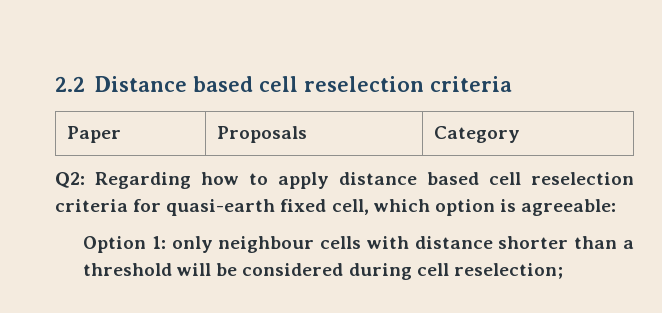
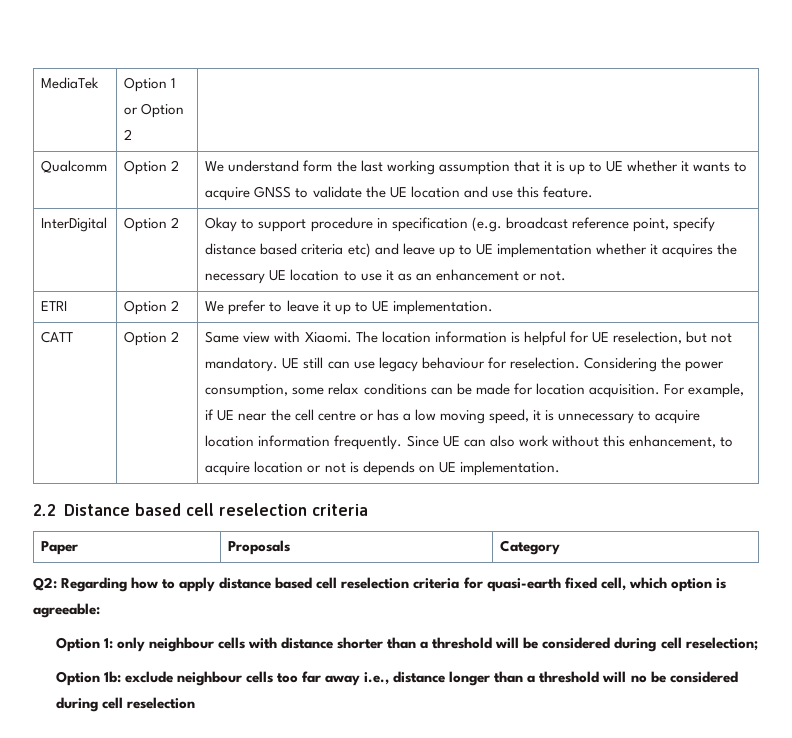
(55, 84) none -> [41,77,100,89] [124,77,177,92] [124,103,185,118] [124,129,133,140] [41,160,108,173] [124,160,180,175] [205,160,748,175] [205,186,593,201] [41,217,108,232] [124,217,180,232] [205,217,715,232] [205,243,738,258] [205,269,566,284] [41,301,68,311] [124,300,180,315] [205,300,493,315] [41,331,74,343] [124,331,180,346] [205,331,733,346] [205,357,724,372] [205,383,744,398] [205,409,701,424] [205,435,733,450] [205,461,560,476] MediaTek | Option 1 or Option 2 | // Qualcomm | Option 2 | We understand form the last working assumption that it is up to UE whether it wants to acquire GNSS to validate the UE location and use this feature. // InterDigital | Option 2 | Okay to support procedure in specification (e.g. broadcast reference point, specify distance based criteria etc) and leave up to UE implementation whether it acquires the necessary UE location to use it as an enhancement or not. // ETRI | Option 2 | We prefer to leave it up to UE implementation. // CATT | Option 2 | Same view with Xiaomi. The location information is helpful for UE reselection, but not mandatory. UE still can use legacy behaviour for reselection. Considering the power consumption, some relax conditions can be made for location acquisition. For example, if UE near the cell centre or has a low moving speed, it is unnecessary to acquire location information frequently. Since UE can also work without this enhancement, to acquire location or not is depends on UE implementation. //
(563, 271) none -> [55,671,738,686] [55,697,195,712] // Option 1b: exclude neighbour cells too far away i.e., distance longer than a threshold will no be considered during cell reselection

